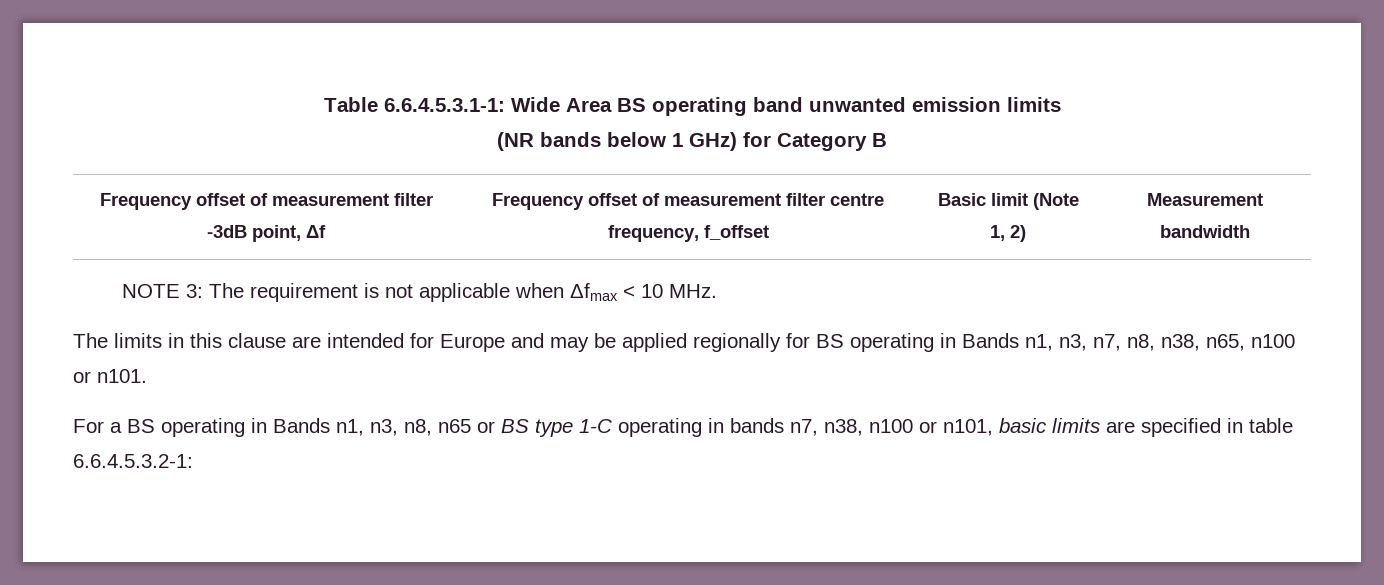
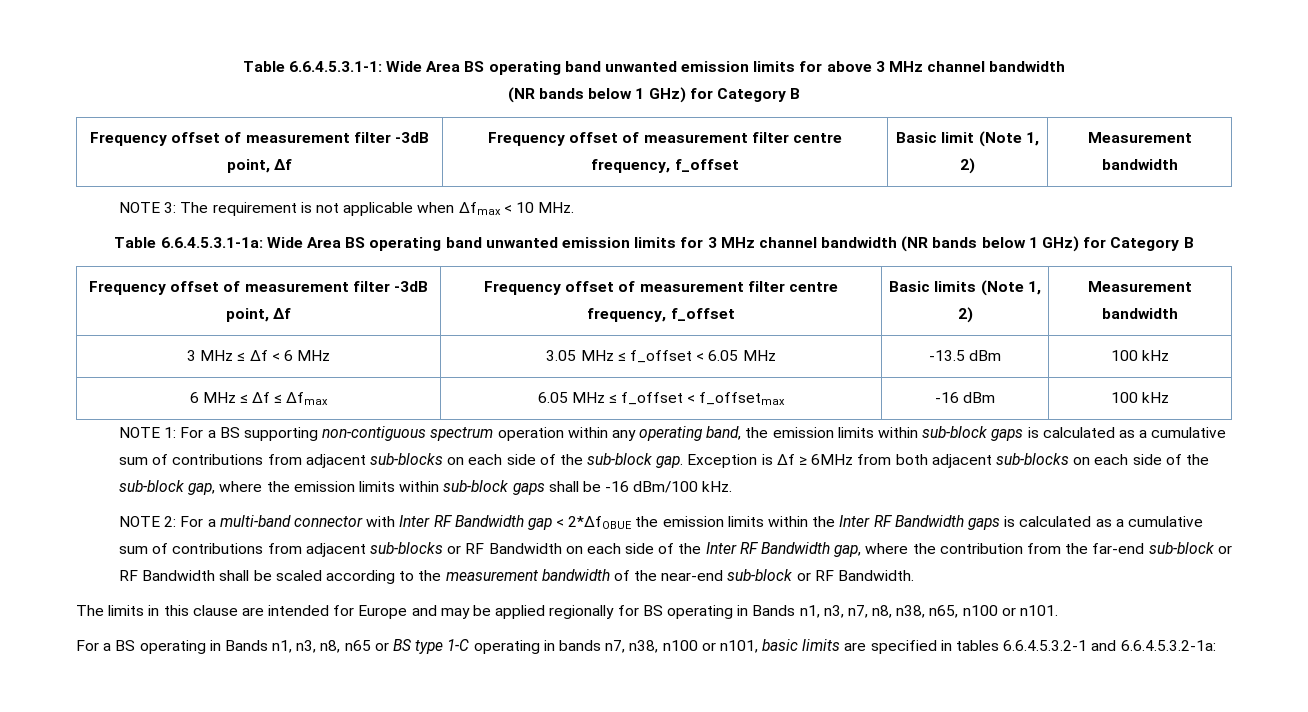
(1061, 104) none -> [799,61,1066,72] for above 3 MHz channel bandwidth
(717, 291) none -> [114,236,1194,252] [89,281,428,295] [225,308,292,322] [484,281,838,295] [587,308,735,322] [889,280,1041,296] [957,307,973,323] [1088,281,1192,292] [1102,308,1178,319] [186,350,331,361] [546,350,776,363] [928,350,1002,361] [1110,350,1170,361] [189,392,329,405] [537,392,786,405] [934,392,996,403] [1110,392,1170,403] [119,426,1227,441] [119,453,1209,468] [119,480,733,495] [119,515,1203,530] [119,542,1232,557] [119,569,915,584] // Table 6.6.4.5.3.1-1a: Wide Area BS operating band unwanted emission limits for 3 MHz channel bandwidth (NR bands below 1 GHz) for Category B // Frequency offset of measurement filter -3dB point, Δf | Frequency offset of measurement filter centre frequency, f_offset | Basic limits (Note 1, 2) | Measurement bandwidth // 3 MHz ≤ Δf < 6 MHz | 3.05 MHz ≤ f_offset < 6.05 MHz | -13.5 dBm | 100 kHz // 6 MHz ≤ Δf ≤ Δfmax | 6.05 MHz ≤ f_offset < f_offsetmax | -16 dBm | 100 kHz // NOTE 1: For a BS supporting non-contiguous spectrum operation within any operating band, the emission limits within sub-block gaps is calculated as a cumulative sum of contributions from adjacent sub-blocks on each side of the sub-block gap. Exception is Δf ≥ 6MHz from both adjacent sub-blocks on each side of the sub-block gap, where the emission limits within sub-block gaps shall be -16 dBm/100 kHz. // NOTE 2: For a multi-band connector with Inter RF Bandwidth gap < 2*ΔfOBUE the emission limits within the Inter RF Bandwidth gaps is calculated as a cumulative sum of contributions from adjacent sub-blocks or RF Bandwidth on each side of the Inter RF Bandwidth gap, where the contribution from the far-end sub-block or RF Bandwidth shall be scaled according to the measurement bandwidth of the near-end sub-block or RF Bandwidth.
[1249,418,1293,433] [73,454,193,468] table 6.6.4.5.3.2-1: -> [955,640,1216,651] tables 6.6.4.5.3.2-1 and 6.6.4.5.3.2-1a:

